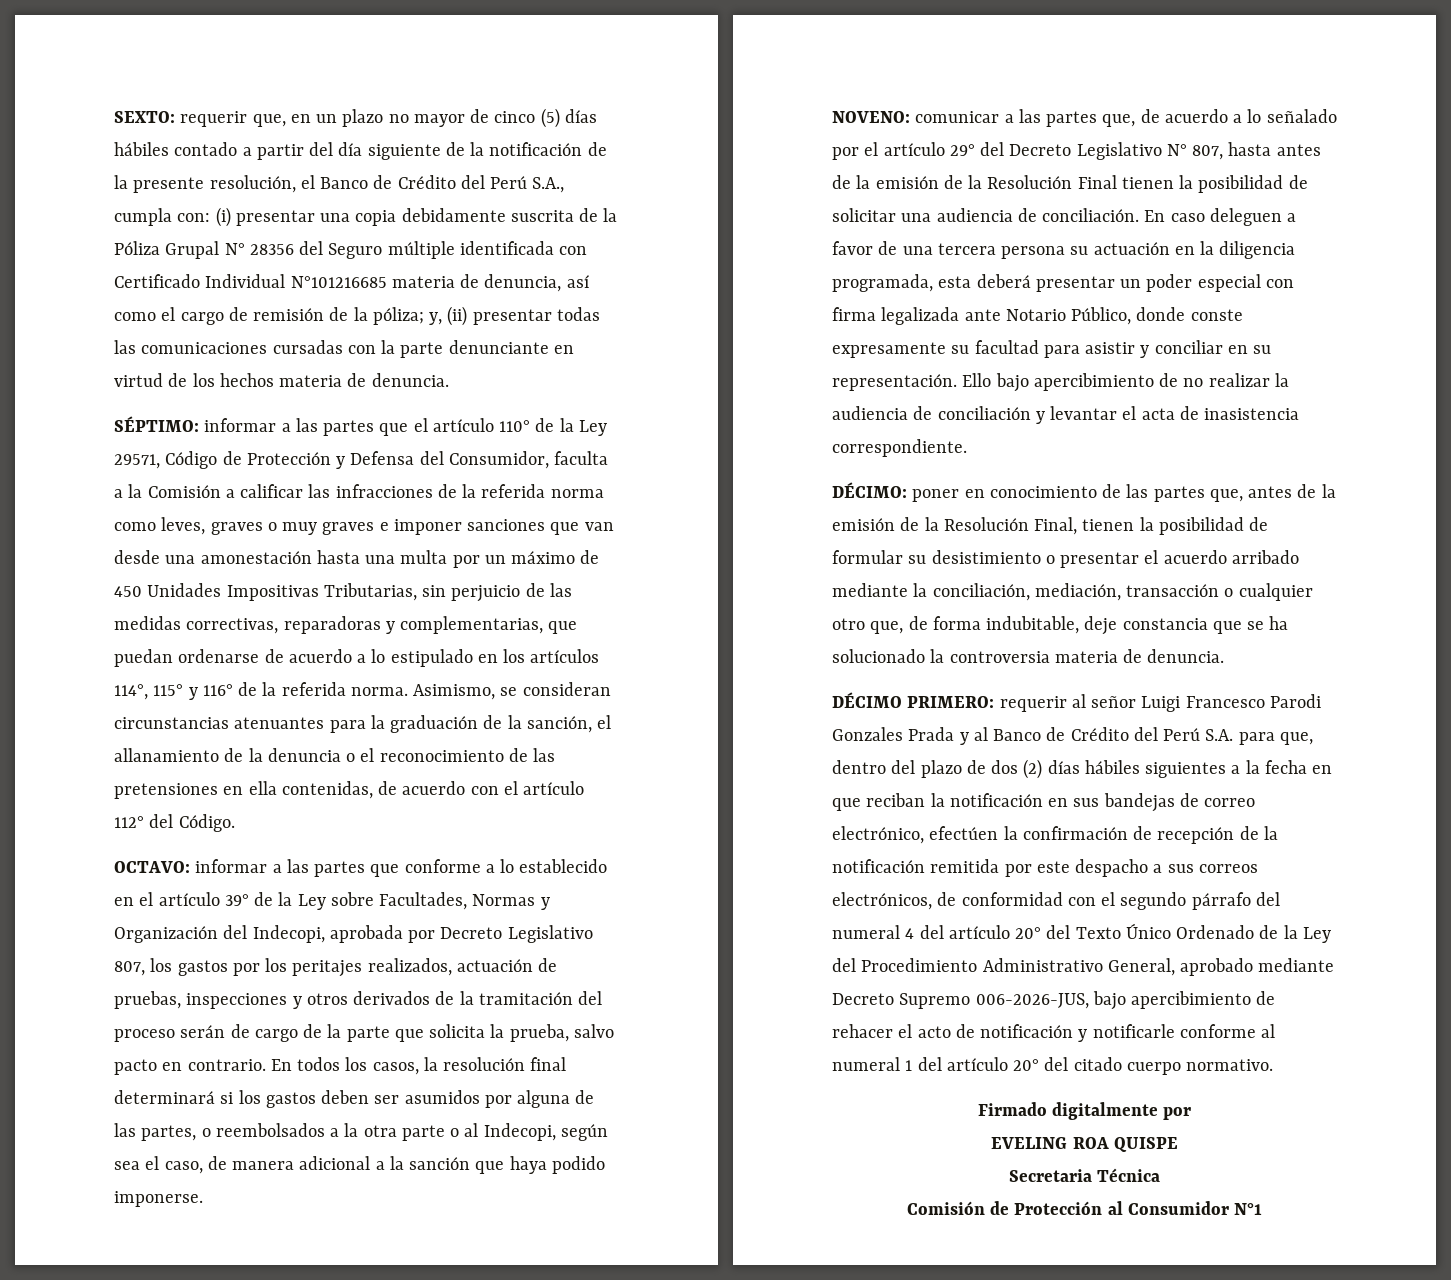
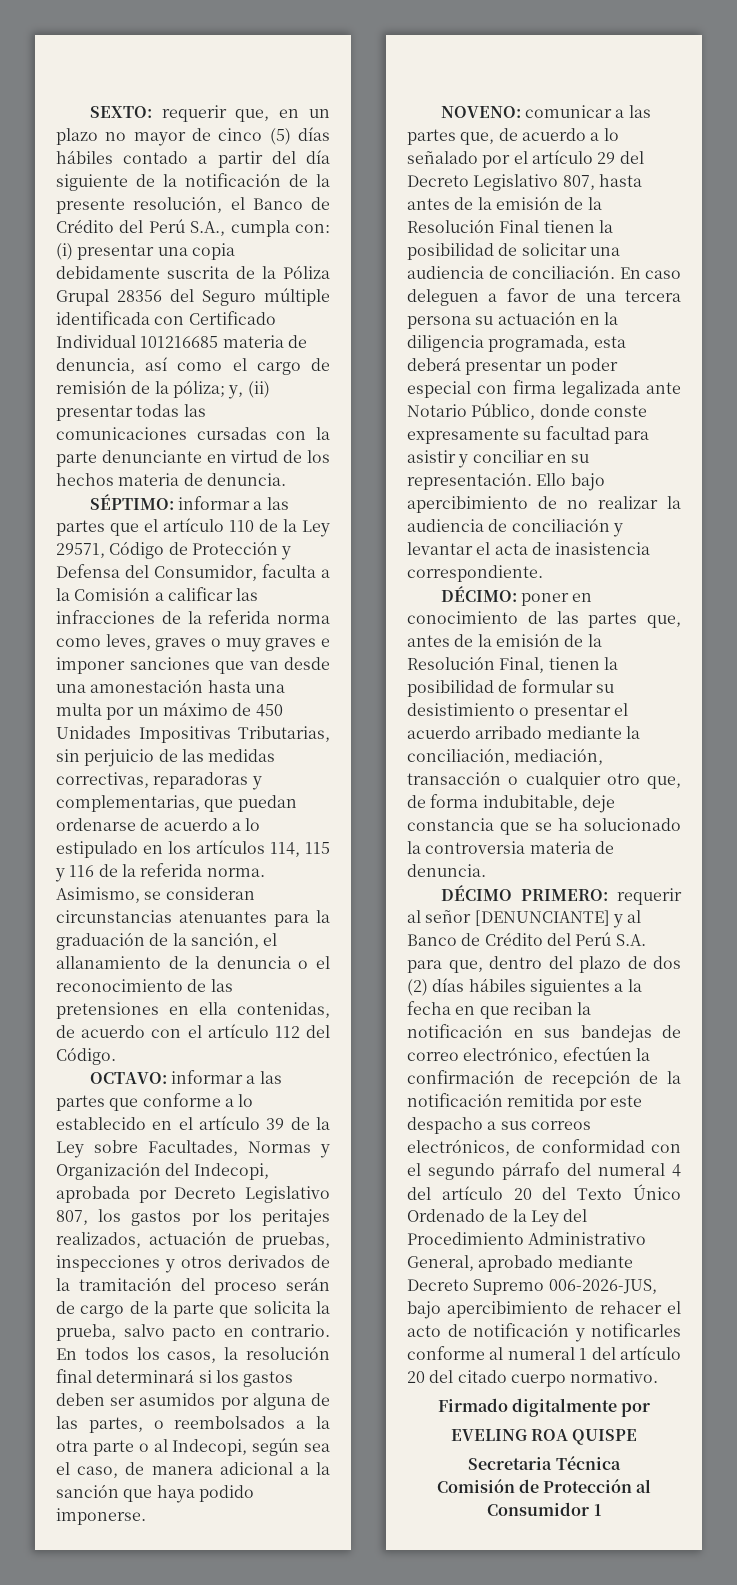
[224,243,245,255] N° -> (109, 297) none
[290,276,387,288] N°101216685 -> [140,336,219,348] 101216685
[499,420,531,432] 110° -> [229,520,254,532] 110
[114,684,233,700] 114°, 115° y 116° -> [270,842,330,857] [55,865,95,882] 114, 115 y 116
[114,816,144,828] 112° -> [274,1026,300,1038] 112
[224,894,249,906] 39° -> [266,1118,285,1130] 39
[949,144,975,156] 29° -> [597,152,616,164] 29
[1166,144,1187,156] N° -> (559, 182) none
[1141,694,1321,712] [832,727,955,741] Luigi Francesco Parodi Gonzales Prada -> [474,910,610,926] [DENUNCIANTE]
[1015,927,1042,939] 20° -> [513,1188,532,1200] 20
[1092,1024,1175,1038] notificarle -> [591,1323,681,1337] notificarles
[1013,1059,1040,1071] 20° -> [407,1371,425,1383] 20
[1234,1203,1263,1215] N°1 -> [593,1504,601,1516] 1

